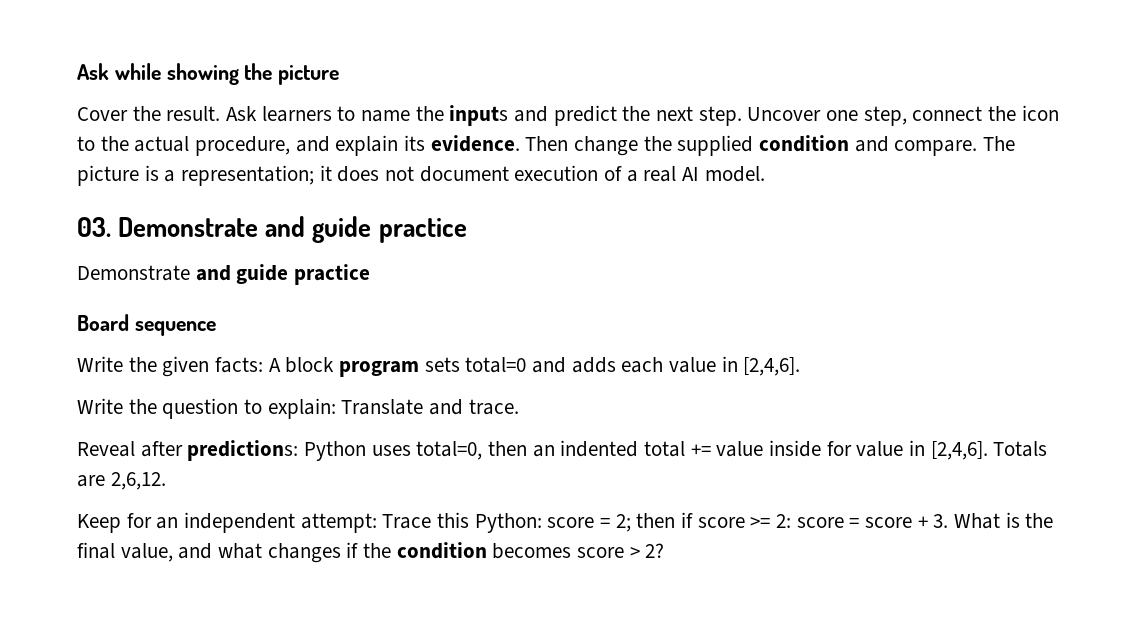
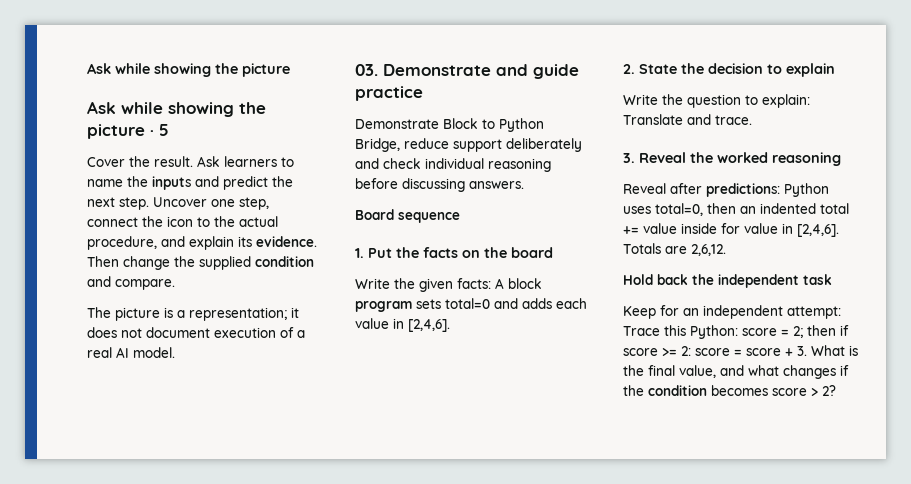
[77,63,340,85] Ask while showing the picture -> [87,63,290,77] [87,101,266,117] [87,124,169,139] Ask while showing the picture // Ask while showing the picture · 5
(978, 148) none -> (175, 284) //
[195,264,371,285] [77,314,216,336] and guide practice // Board sequence -> [443,118,544,132] [355,138,582,152] [355,158,551,172] [355,178,524,192] [355,209,460,223] [355,247,553,258] Block to Python Bridge, reduce support deliberately and check individual reasoning before discussing answers. // Board sequence // 1. Put the facts on the board
(801, 366) none -> [623,63,835,77] // 2. State the decision to explain
(519, 407) none -> [623,152,841,166] // 3. Reveal the worked reasoning
(166, 481) none -> [623,274,832,288] // Hold back the independent task

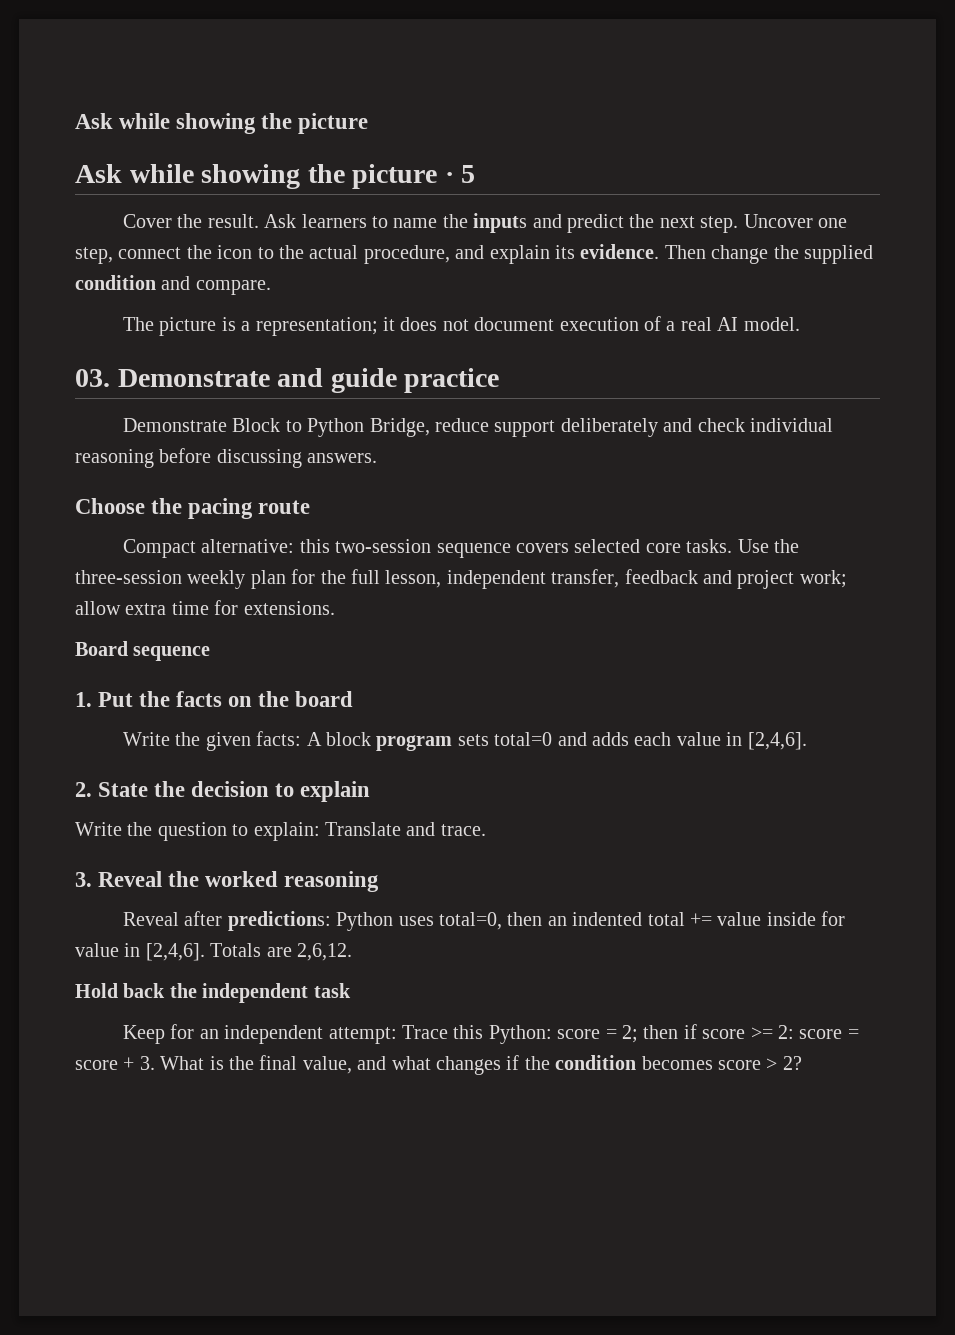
(524, 185) none -> [75,498,311,519] [122,539,799,558] [75,569,847,589] [75,600,335,615] // Choose the pacing route // Compact alternative: this two-session sequence covers selected core tasks. Use the three-session weekly plan for the full lesson, independent transfer, feedback and project work; allow extra time for extensions.

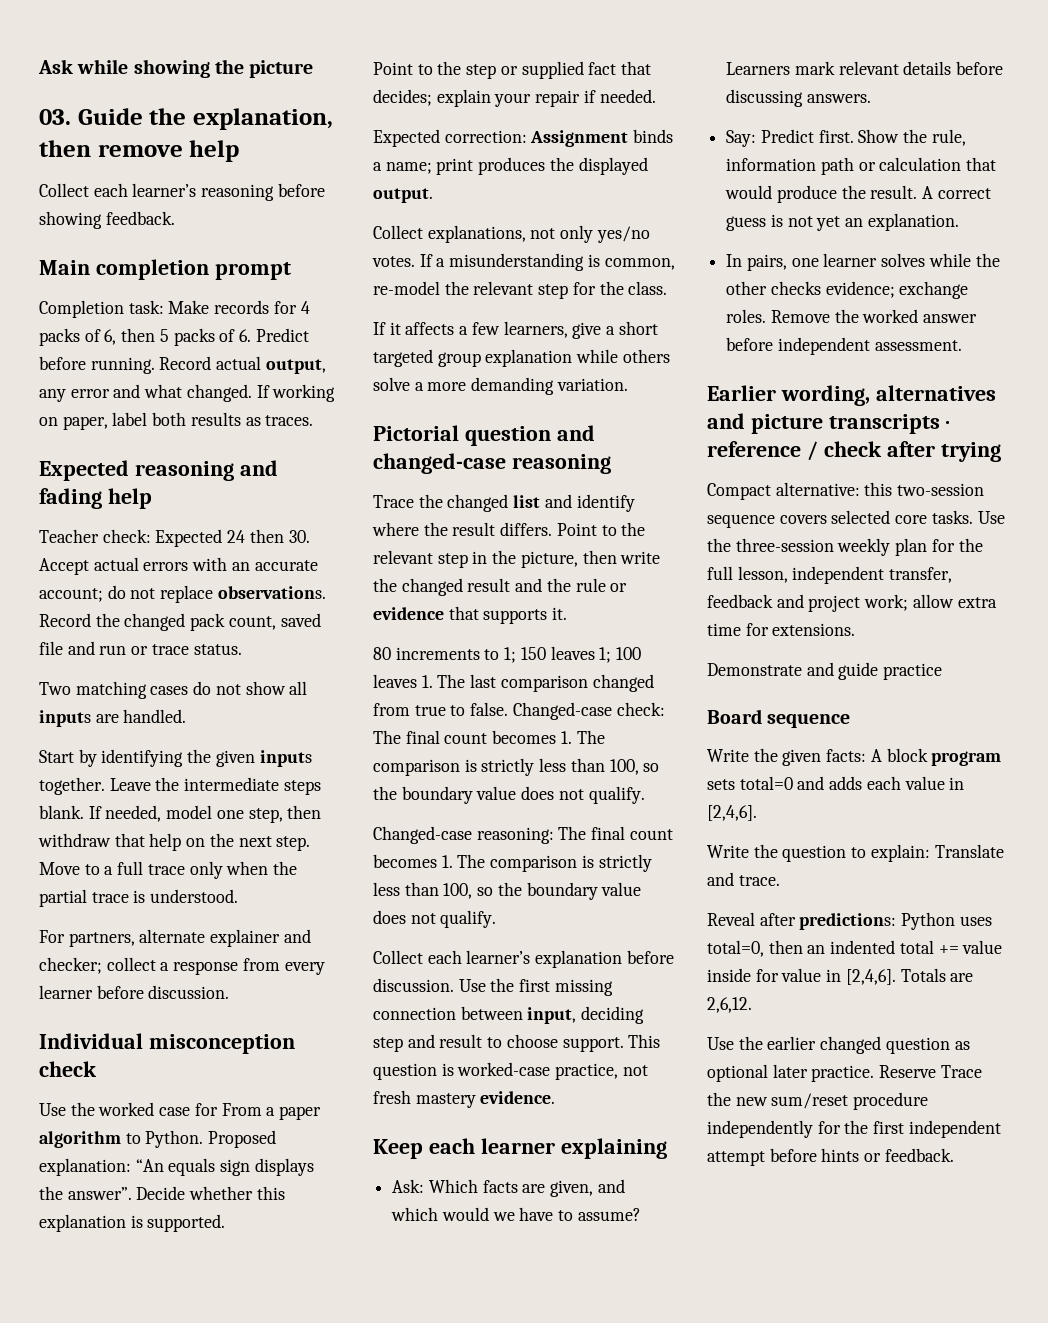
[75,164,476,189] [122,213,847,233] [75,244,873,264] [75,275,271,295] [122,316,800,336] [75,368,500,393] [122,418,833,437] [75,448,378,468] [75,498,311,519] Ask while showing the picture · 5 // Cover the result. Ask learners to name the inputs and predict the next step. Uncover one step, connect the icon to the actual procedure, and explain its evidence. Then change the supplied condition and compare. // The picture is a representation; it does not document execution of a real AI model. // 03. Demonstrate and guide practice // Demonstrate Block to Python Bridge, reduce support deliberately and check individual reasoning before discussing answers. // Choose the pacing route -> [39,108,333,130] [39,140,240,162] [39,183,325,201] [39,211,175,229] [39,259,291,280] [39,300,310,318] [39,328,309,346] [39,356,326,374] [39,384,336,402] [39,412,314,430] [39,460,278,481] [39,488,152,509] [39,529,310,547] [39,557,318,575] [39,585,326,603] [39,613,321,631] [39,641,242,655] [39,681,308,699] [39,709,187,727] [39,749,312,767] [39,777,321,795] [39,805,322,823] [38,833,311,851] [39,861,298,879] [39,889,239,907] [39,929,311,947] [39,957,325,975] [39,985,230,999] [39,1033,295,1054] [39,1061,97,1077] [39,1102,322,1120] [39,1130,277,1148] [39,1158,314,1176] [39,1186,285,1200] [39,1214,226,1232] [373,61,652,79] [373,89,656,107] [373,129,674,147] [373,157,648,175] [373,188,433,203] [373,225,650,243] [372,253,675,271] [373,281,668,299] [373,321,658,339] [373,349,670,367] [373,377,628,395] [373,425,595,446] [373,453,611,474] [373,494,635,512] [372,522,646,536] [373,550,661,568] [373,578,628,596] [373,606,568,624] [373,646,642,663] [373,674,654,692] [373,702,665,720] [373,730,605,744] [373,758,660,776] [373,786,645,804] [373,826,673,844] [373,854,652,872] [373,882,642,900] [373,910,497,928] [373,950,674,968] [373,978,613,996] [373,1006,645,1024] [373,1034,661,1052] [373,1062,648,1080] [373,1090,556,1108] [373,1138,667,1159] [392,1179,625,1197] [391,1207,641,1221] [726,61,1004,75] [726,89,871,107] [726,129,966,147] [726,157,997,175] [725,185,991,203] [726,213,959,231] [726,253,1000,271] [726,281,969,299] [726,309,978,323] [726,337,962,355] [707,385,996,406] [707,413,950,434] [707,441,1001,462] 03. Guide the explanation, then remove help // Collect each learner’s reasoning before showing feedback. // Main completion prompt // Completion task: Make records for 4 packs of 6, then 5 packs of 6. Predict before running. Record actual output, any error and what changed. If working on paper, label both results as traces. // Expected reasoning and fading help // Teacher check: Expected 24 then 30. Accept actual errors with an accurate account; do not replace observations. Record the changed pack count, saved file and run or trace status. // Two matching cases do not show all inputs are handled. // Start by identifying the given inputs together. Leave the intermediate steps blank. If needed, model one step, then withdraw that help on the next step. Move to a full trace only when the partial trace is understood. // For partners, alternate explainer and checker; collect a response from every learner before discussion. // Individual misconception check // Use the worked case for From a paper algorithm to Python. Proposed explanation: “An equals sign displays the answer”. Decide whether this explanation is supported. // Point to the step or supplied fact that decides; explain your repair if needed. // Expected correction: Assignment binds a name; print produces the displayed output. // Collect explanations, not only yes/no votes. If a misunderstanding is common, re-model the relevant step for the class. // If it affects a few learners, give a short targeted group explanation while others solve a more demanding variation. // Pictorial question and changed-case reasoning // Trace the changed list and identify where the result differs. Point to the relevant step in the picture, then write the changed result and the rule or evidence that supports it. // 80 increments to 1; 150 leaves 1; 100 leaves 1. The last comparison changed from true to false. Changed-case check: The final count becomes 1. The comparison is strictly less than 100, so the boundary value does not qualify. // Changed-case reasoning: The final count becomes 1. The comparison is strictly less than 100, so the boundary value does not qualify. // Collect each learner’s explanation before discussion. Use the first missing connection between input, deciding step and result to choose support. This question is worked-case practice, not fresh mastery evidence. // Keep each learner explaining // Ask: Which facts are given, and which would we have to assume? Learners mark relevant details before discussing answers. // Say: Predict first. Show the rule, information path or calculation that would produce the result. A correct guess is not yet an explanation. // In pairs, one learner solves while the other checks evidence; exchange roles. Remove the worked answer before independent assessment. // Earlier wording, alternatives and picture transcripts · reference / check after trying
[75,641,211,661] [75,691,354,707] Board sequence // 1. Put the facts on the board -> [707,662,943,680] [707,709,851,728] Demonstrate and guide practice // Board sequence
[75,781,371,802] // 2. State the decision to explain -> (757, 813) none
[75,871,380,892] // 3. Reveal the worked reasoning -> (780, 880) none
[75,983,351,1003] [122,1024,859,1044] [75,1055,802,1075] Hold back the independent task // Keep for an independent attempt: Trace this Python: score = 2; then if score >= 2: score = score + 3. What is the final value, and what changes if the condition becomes score > 2? -> [707,1036,970,1054] [707,1064,982,1082] [707,1092,929,1110] [707,1120,1001,1138] [707,1148,954,1166] Use the earlier changed question as optional later practice. Reserve Trace the new sum/reset procedure independently for the first independent attempt before hints or feedback.

